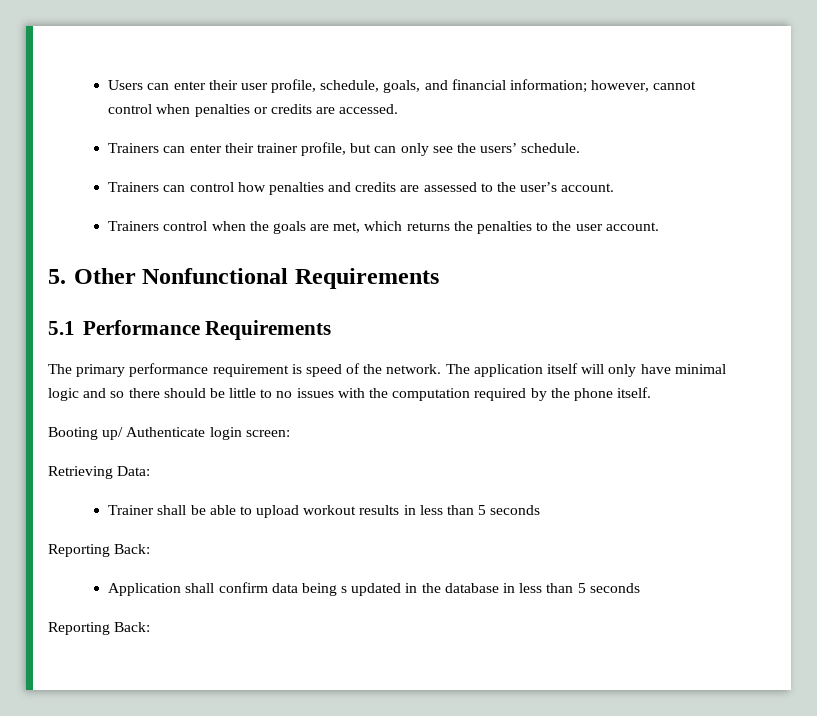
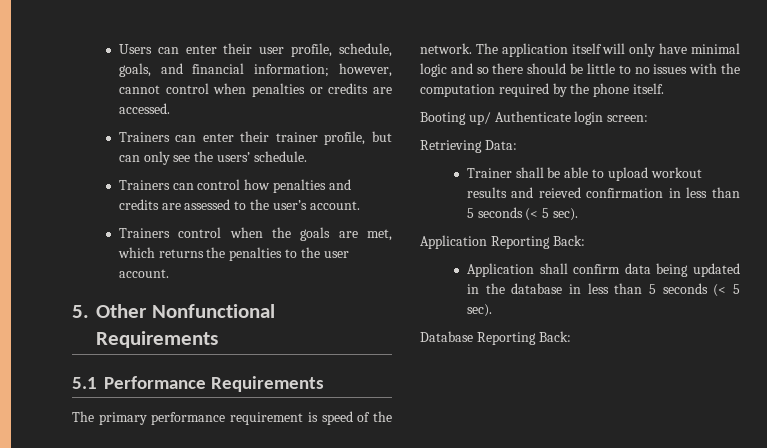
[403,505,541,515] in less than 5 seconds // -> [511,187,740,198] [466,207,578,221] [420,235,487,249] and reieved confirmation in less than 5 seconds (< 5 sec). // Application
[341,586,348,593] s -> (689, 270) none
(640, 588) // -> [713,284,741,297] [466,304,492,317] [420,331,473,342] (< 5 sec). // Database

